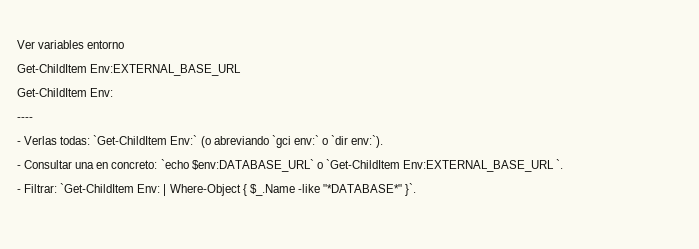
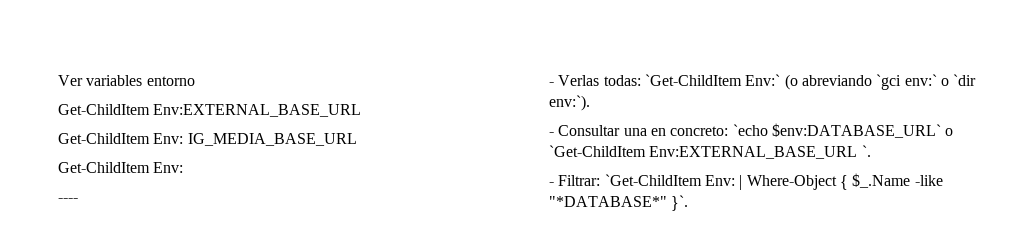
(242, 70) none -> [58,133,357,146] // Get-ChildItem Env: IG_MEDIA_BASE_URL

